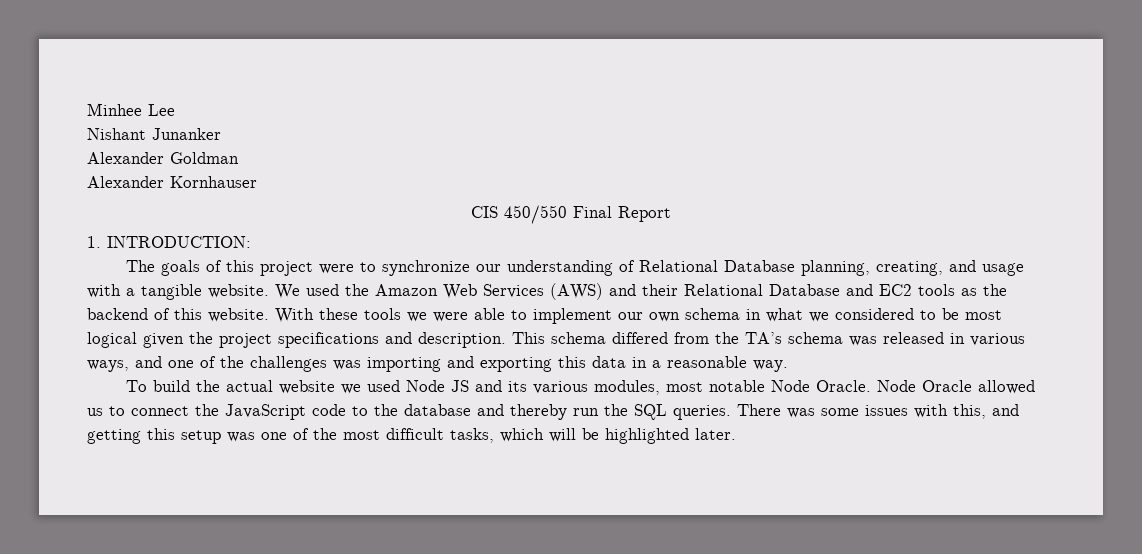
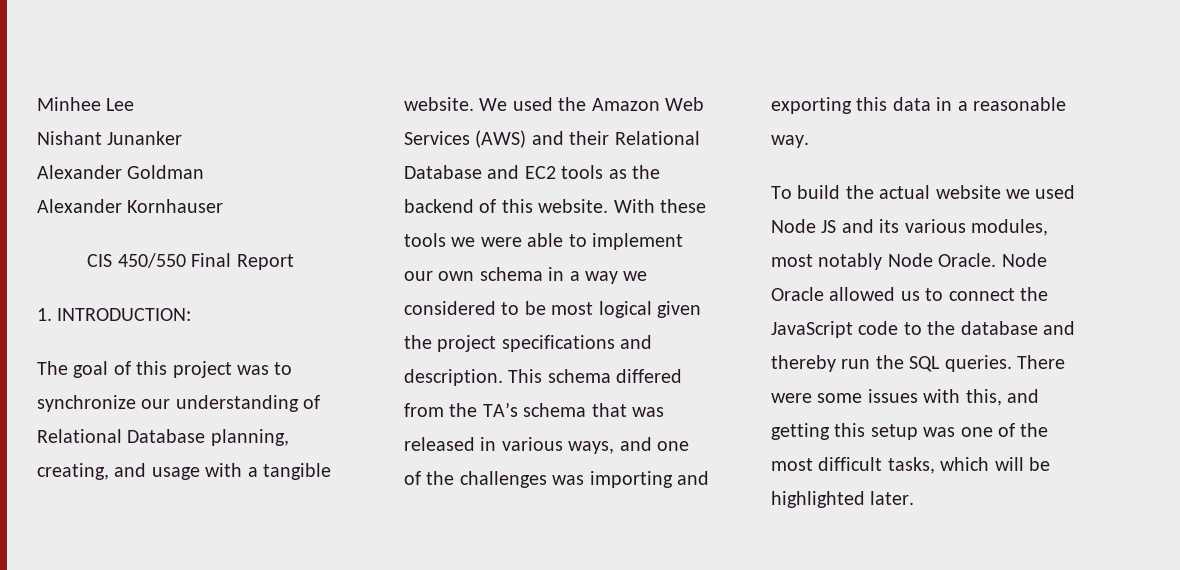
[160,260,200,276] goals -> [73,361,109,378] goal
[318,264,354,274] were -> [237,365,269,375] was
[766,308,803,322] what -> [569,271,618,284] a way
(843, 338) none -> [591,403,627,417] that
[708,380,765,392] notable -> [818,253,883,270] notably
[787,408,815,418] was -> [771,393,812,403] were

